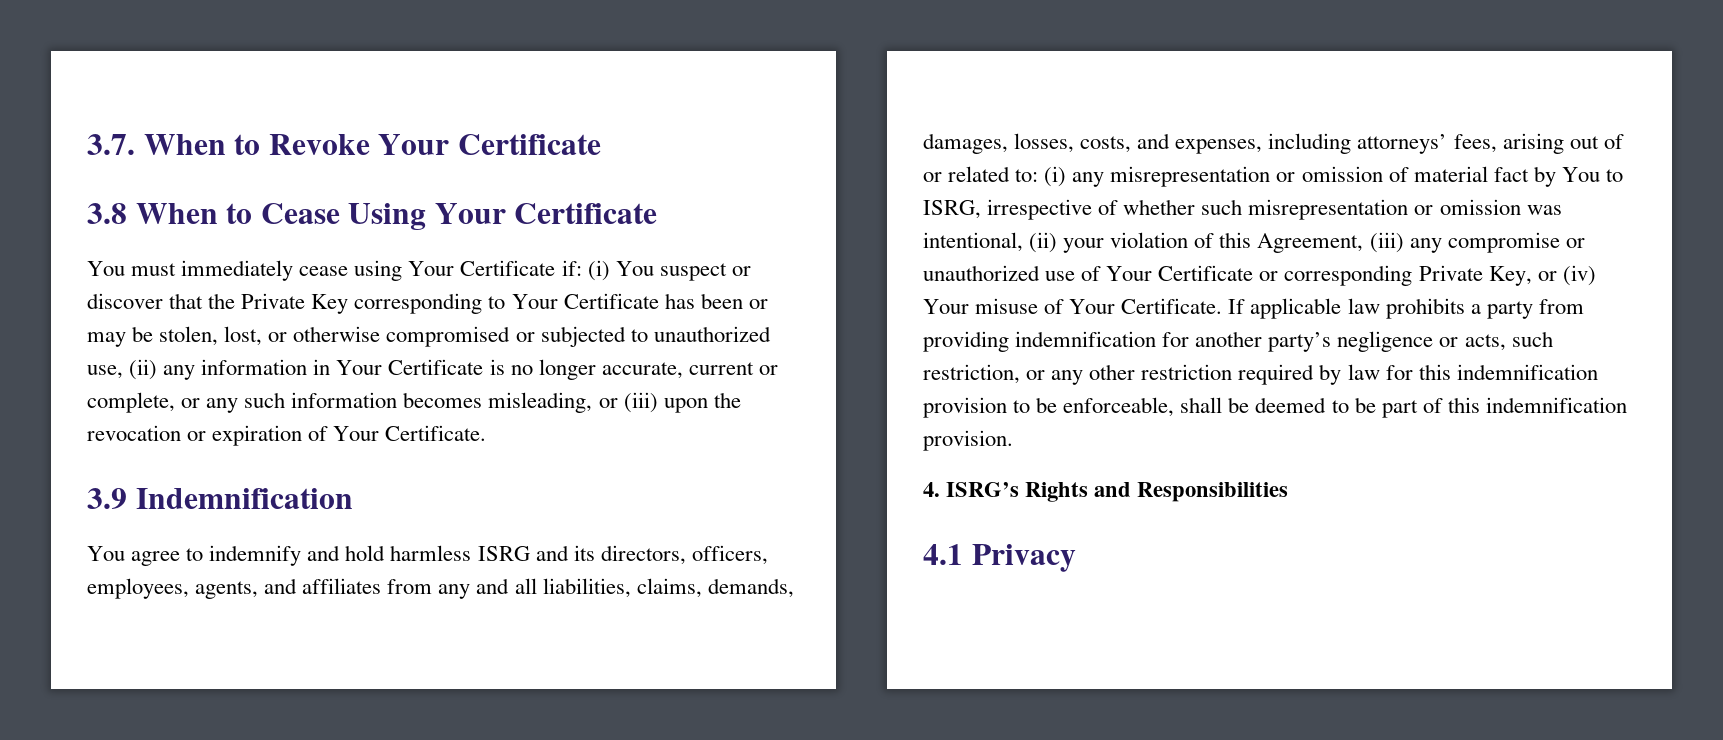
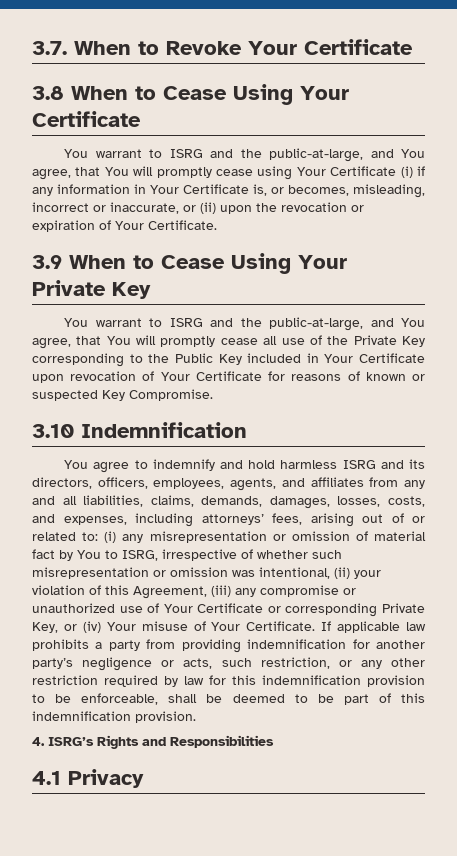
[131,260,751,281] [87,293,768,314] [87,326,771,347] [87,359,158,380] must immediately cease using Your Certificate if: (i) You suspect or discover that the Private Key corresponding to Your Certificate has been or may be stolen, lost, or otherwise compromised or subjected to unauthorized use, (ii) -> [95,148,425,162] [32,166,425,180] warrant to ISRG and the public-at-large, and You agree, that You will promptly cease using Your Certificate (i) if
[489,359,778,380] [87,392,658,413] is no longer accurate, current or complete, or any such information becomes misleading, or (iii) -> [253,184,425,198] [32,202,216,214] is, or becomes, misleading, incorrect or inaccurate, or (ii)
(127, 498) none -> [69,253,347,274] [32,280,151,299] [64,317,425,331] [32,335,426,349] [32,353,425,367] [32,371,426,383] [32,389,213,401] [32,424,74,438] When to Cease Using Your Private Key // You warrant to ISRG and the public-at-large, and You agree, that You will promptly cease all use of the Private Key corresponding to the Public Key included in Your Certificate upon revocation of Your Certificate for reasons of known or suspected Key Compromise. // 3.10

